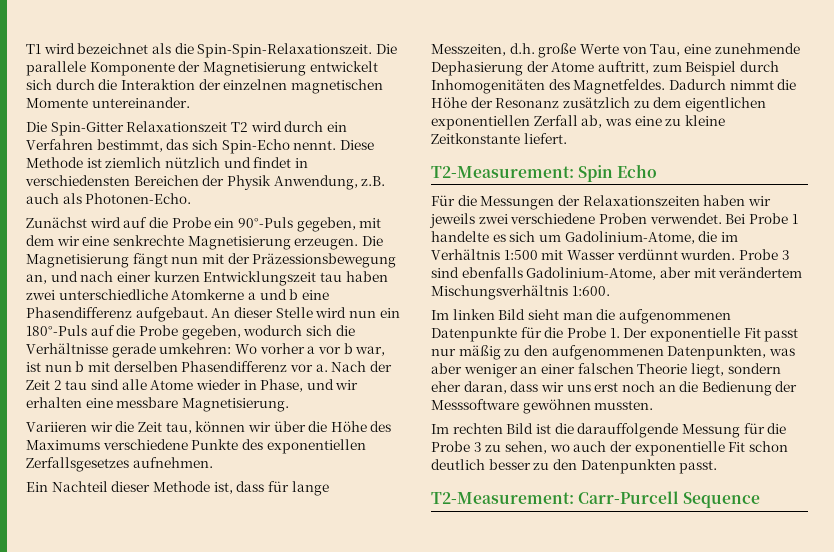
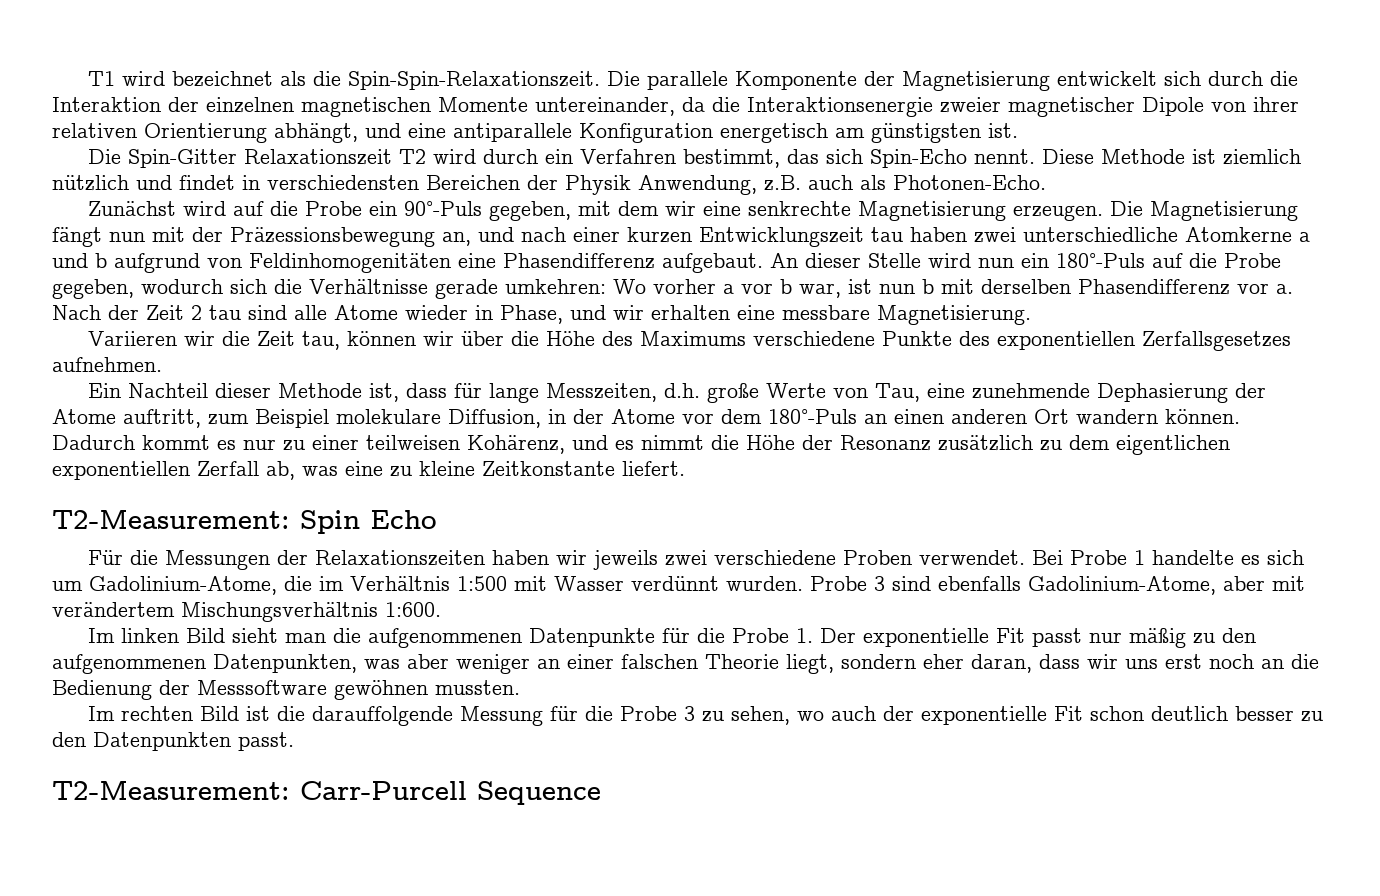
[91,97,190,108] untereinander. -> [535,97,1299,117] [52,123,1018,143] untereinander, da die Interaktionsenergie zweier magnetischer Dipole von ihrer relativen Orientierung abhängt, und eine antiparallele Konfiguration energetisch am günstigsten ist.
(299, 294) none -> [114,253,451,273] aufgrund von Feldinhomogenitäten
[739,61,779,72] [431,79,726,94] durch Inhomogenitäten des Magnetfeldes. Dadurch -> [336,409,1240,428] [52,435,634,454] molekulare Diffusion, in der Atome vor dem 180°-Puls an einen anderen Ort wandern können. Dadurch kommt es nur zu einer teilweisen Kohärenz, und es

